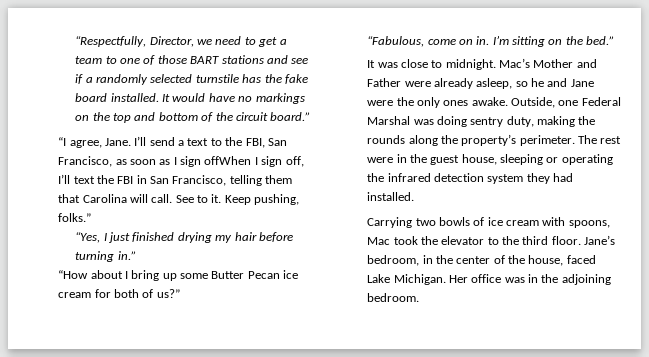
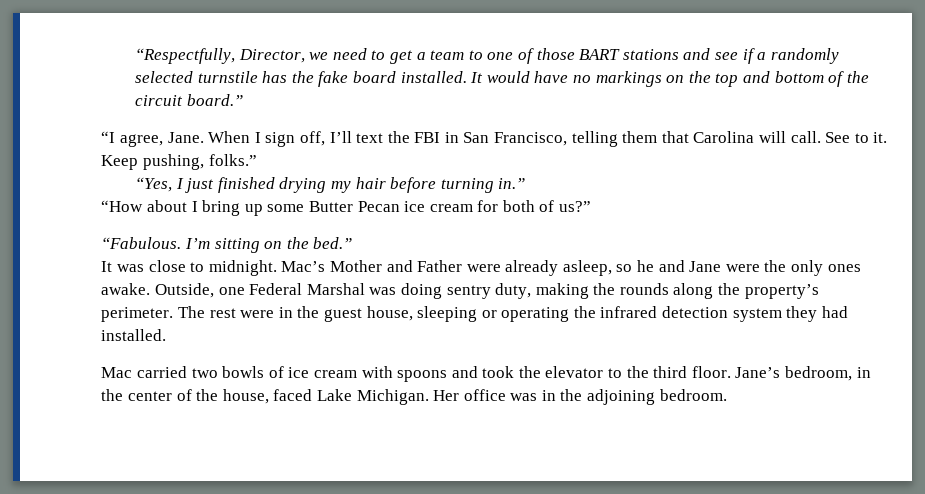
[134,136,287,148] [58,156,252,167] I’ll send a text to the FBI, San Francisco, as soon as I sign offWhen -> [208,131,251,143] When
[367,36,490,47] “Fabulous, come on in. -> [101,237,182,249] “Fabulous.
[367,217,413,228] Carrying -> [101,366,187,378] Mac carried
[568,220,610,228] [367,237,391,245] spoons, Mac -> [397,366,478,382] spoons and

